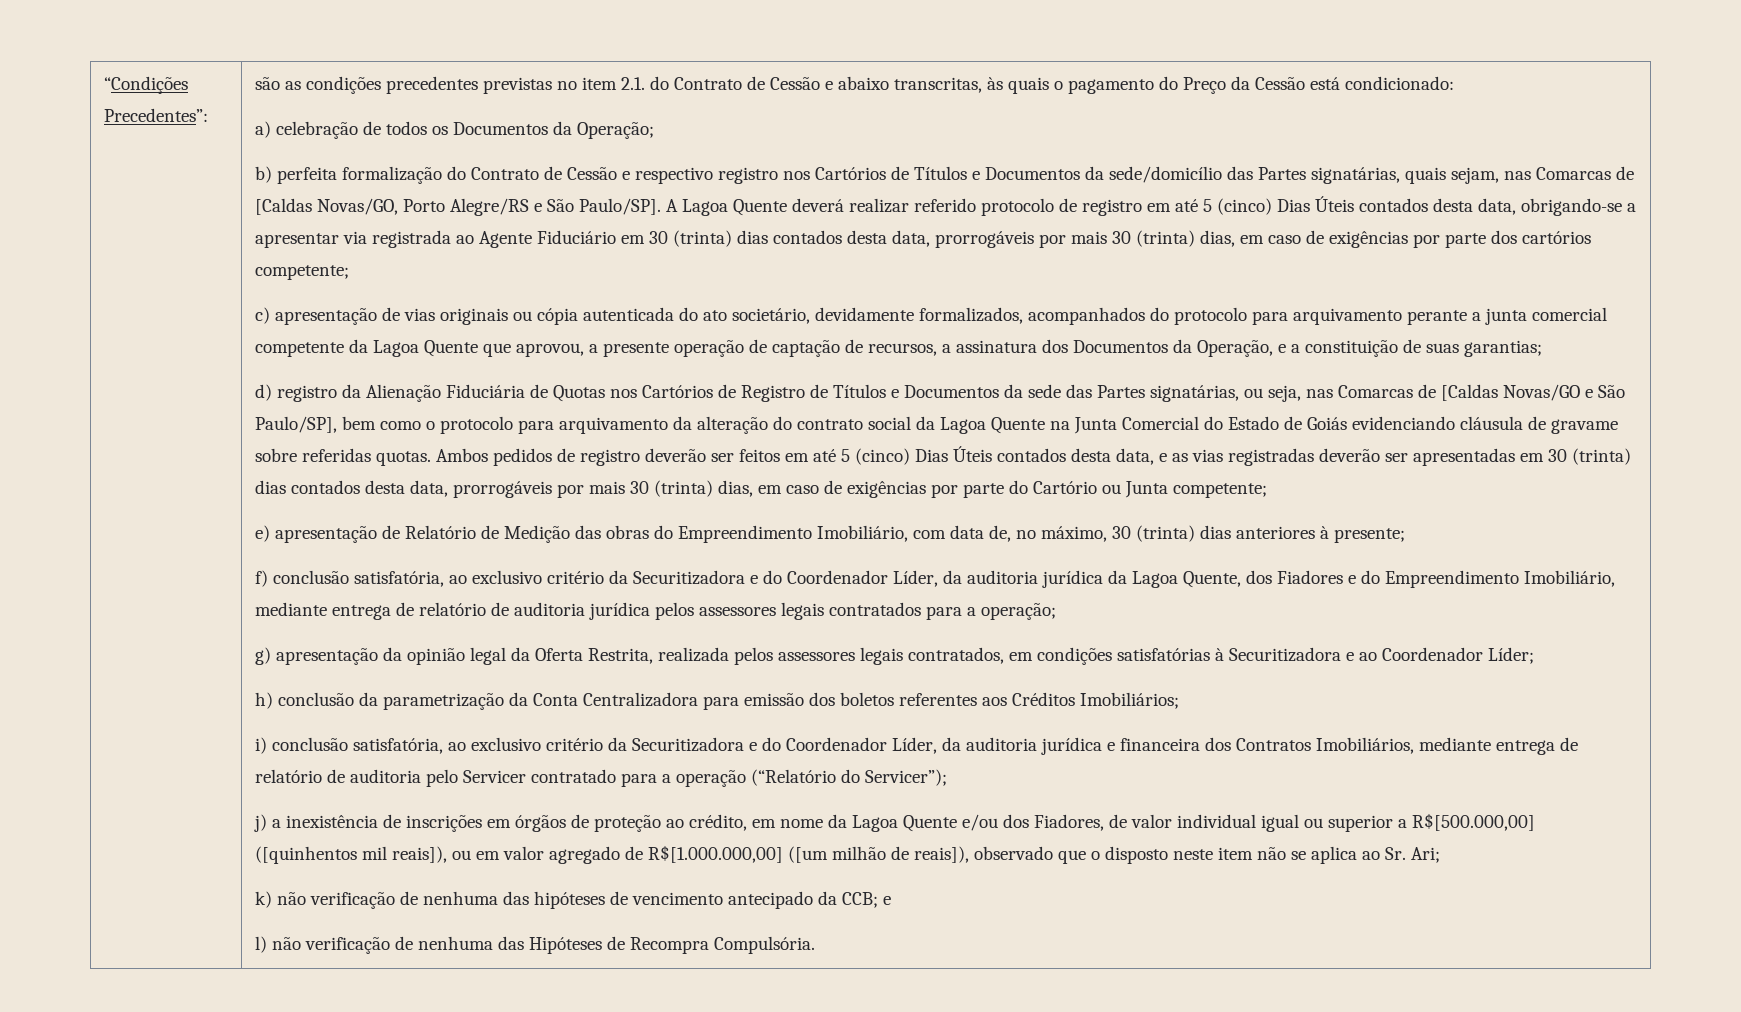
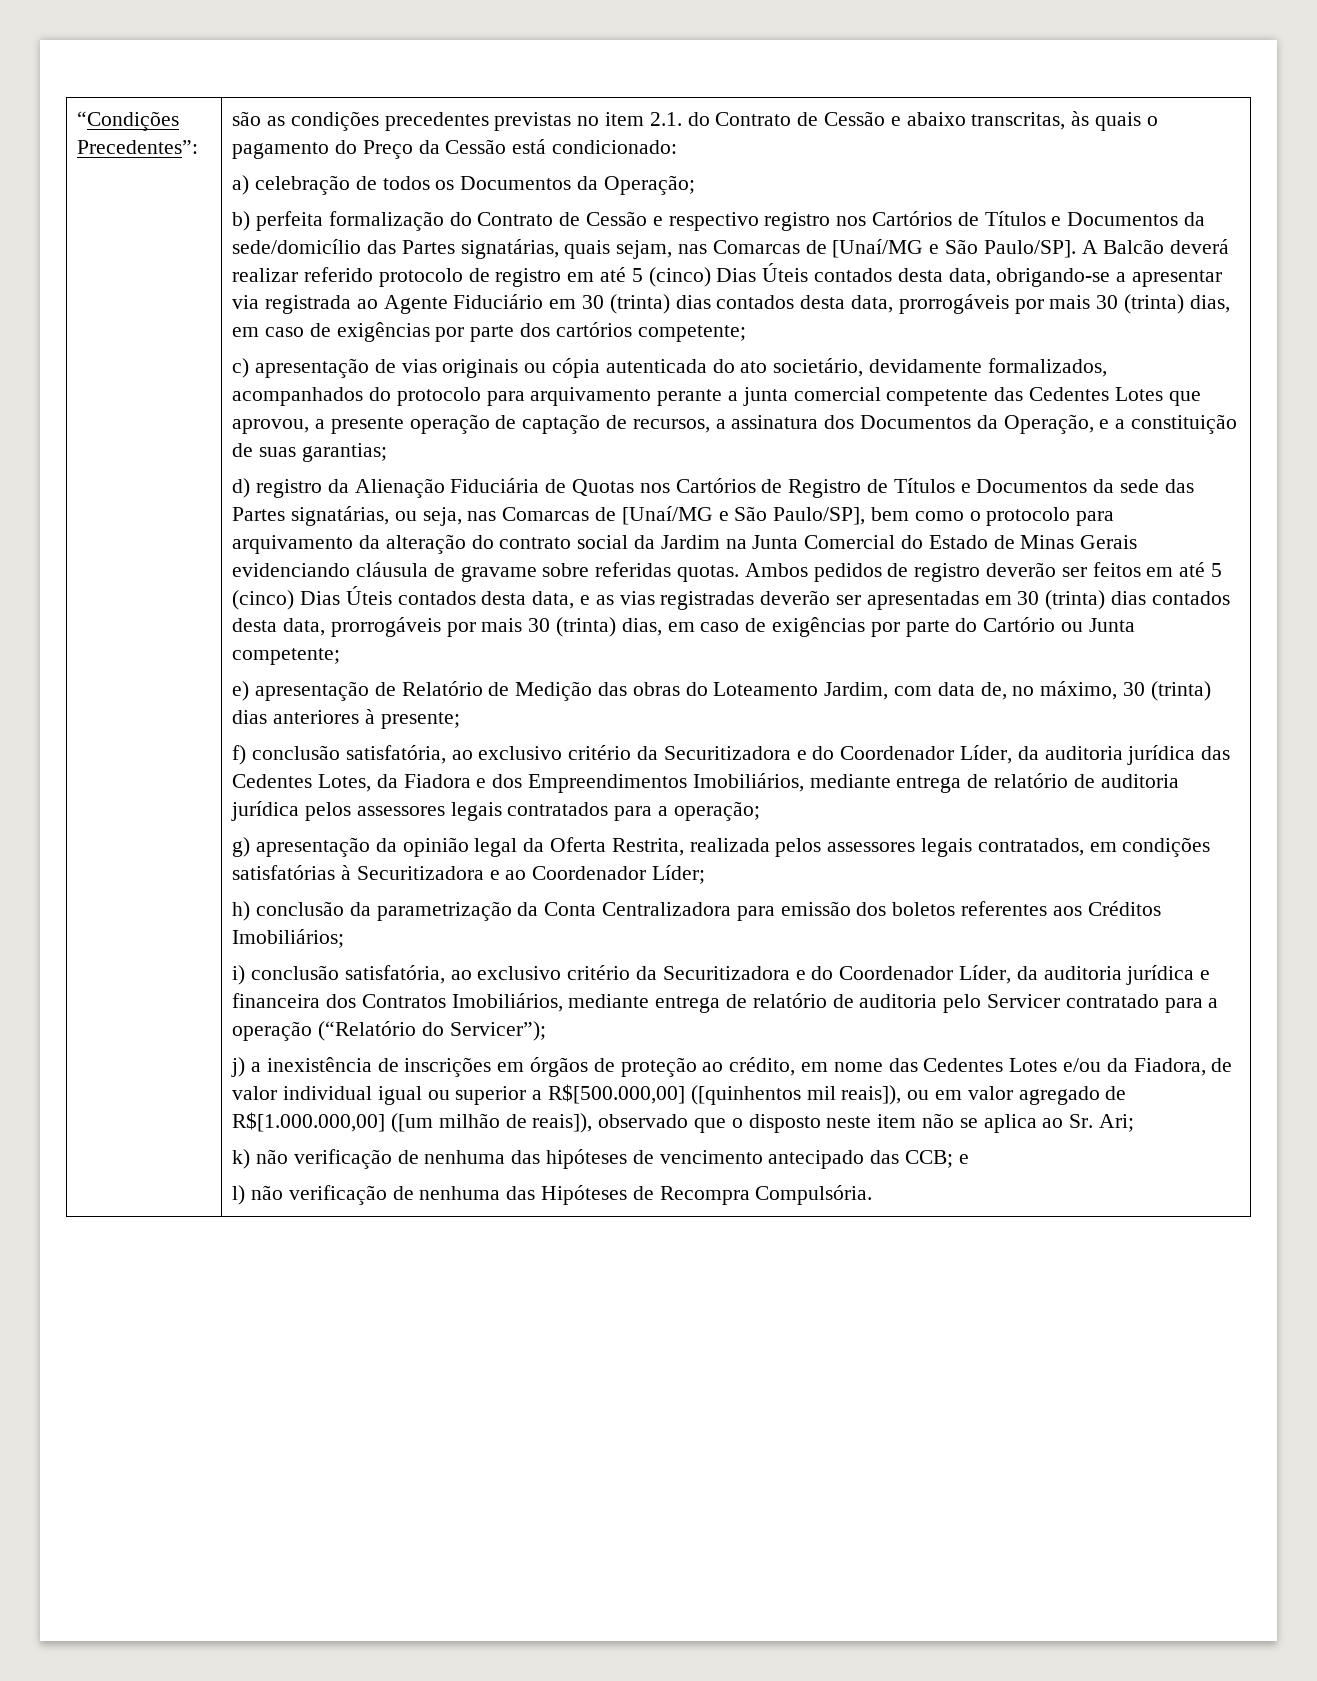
[255,198,530,216] [Caldas Novas/GO, Porto Alegre/RS -> [832,239,924,258] [Unaí/MG
[682,199,788,216] Lagoa Quente -> [1103,239,1165,254] Balcão
[349,339,479,357] da Lagoa Quente -> [994,387,1163,401] das Cedentes Lotes
[1441,384,1581,401] [Caldas Novas/GO -> [621,506,713,525] [Unaí/MG
[940,417,1046,434] Lagoa Quente -> [660,535,720,549] Jardim
[1307,417,1348,430] Goiás -> [1020,535,1138,549] Minas Gerais
[678,525,909,543] Empreendimento Imobiliário, -> [713,682,889,700] Loteamento Jardim,
[1108,570,1616,588] da Lagoa Quente, dos Fiadores e do Empreendimento Imobiliário, -> [1201,746,1231,760] [232,773,804,793] das Cedentes Lotes, da Fiadora e dos Empreendimentos Imobiliários,
[828,814,1105,832] da Lagoa Quente e/ou dos Fiadores, -> [888,1058,1206,1076] das Cedentes Lotes e/ou da Fiadora,
[818,891,838,905] da -> [870,1150,900,1164] das

